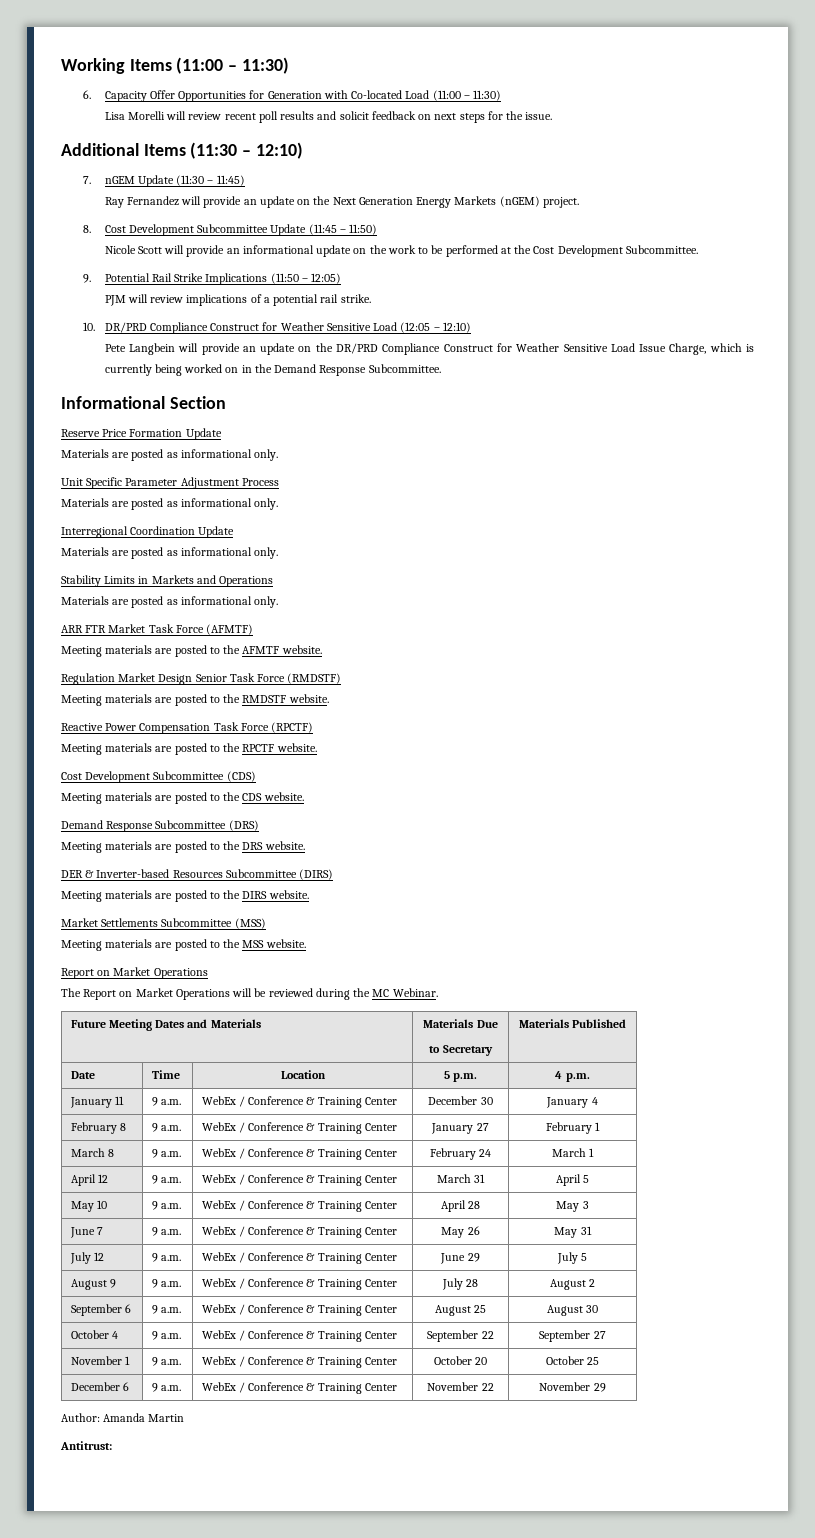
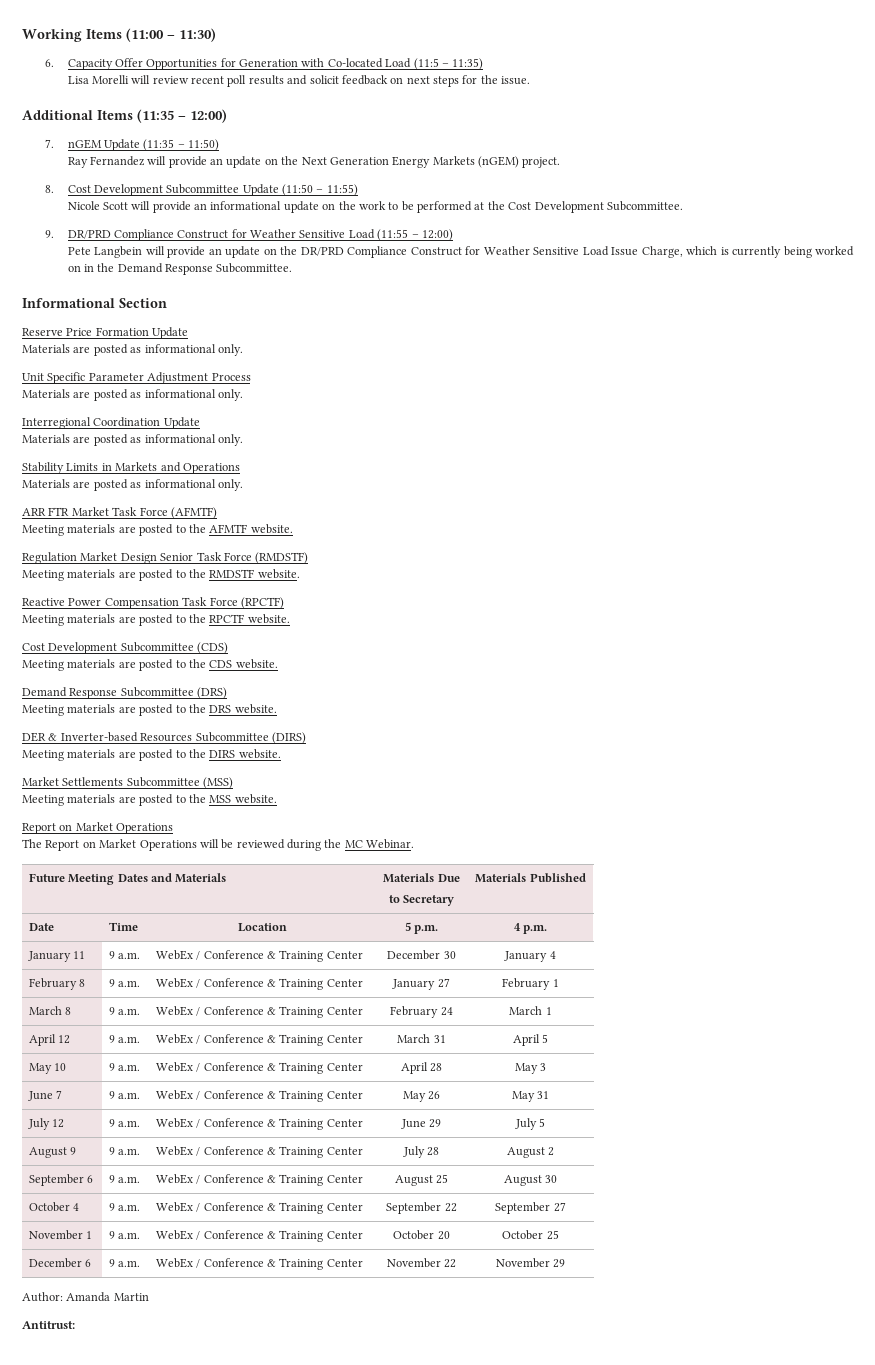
[432,90,502,101] (11:00 – 11:30) -> [413,58,484,70] (11:5 – 11:35)
[190,142,303,159] (11:30 – 12:10) -> [137,109,227,123] (11:35 – 12:00)
[176,175,245,186] (11:30 – 11:45) -> [143,139,220,151] (11:35 – 11:50)
[308,224,378,235] (11:45 – 11:50) -> [282,184,358,196] (11:50 – 11:55)
[104,273,342,285] [104,294,371,306] [82,322,471,334] Potential Rail Strike Implications (11:50 – 12:05) // PJM will review implications of a potential rail strike. // 10. DR/PRD Compliance Construct for Weather Sensitive Load (12:05 – 12:10) -> [67,229,453,241] DR/PRD Compliance Construct for Weather Sensitive Load (11:55 – 12:00)

